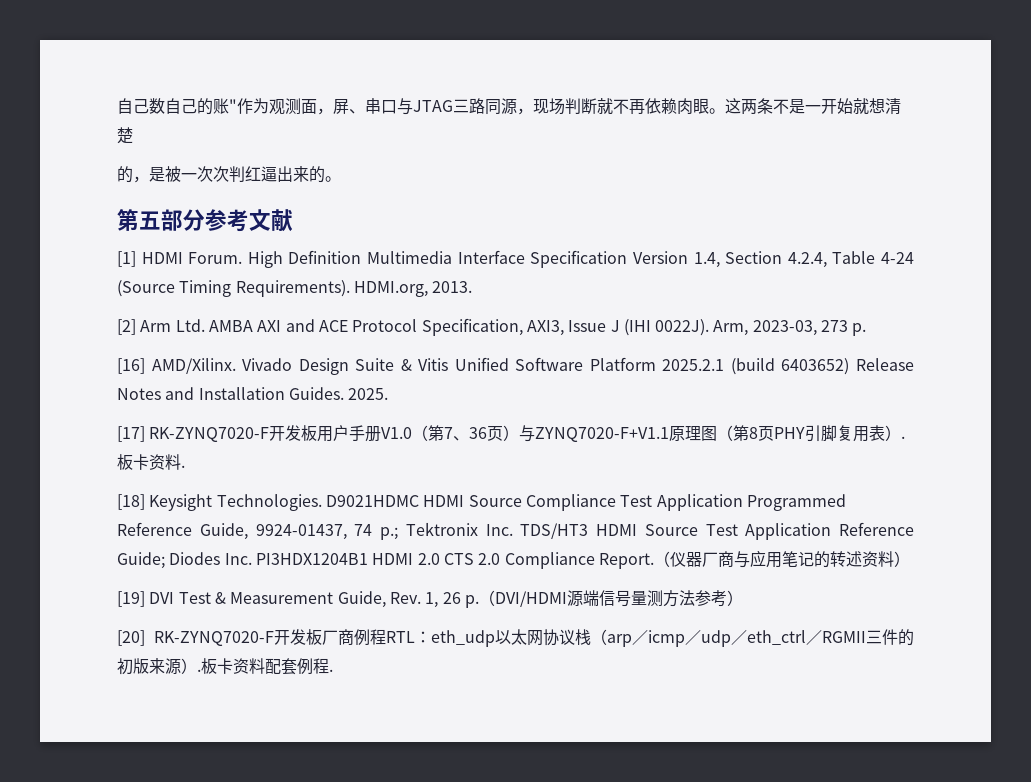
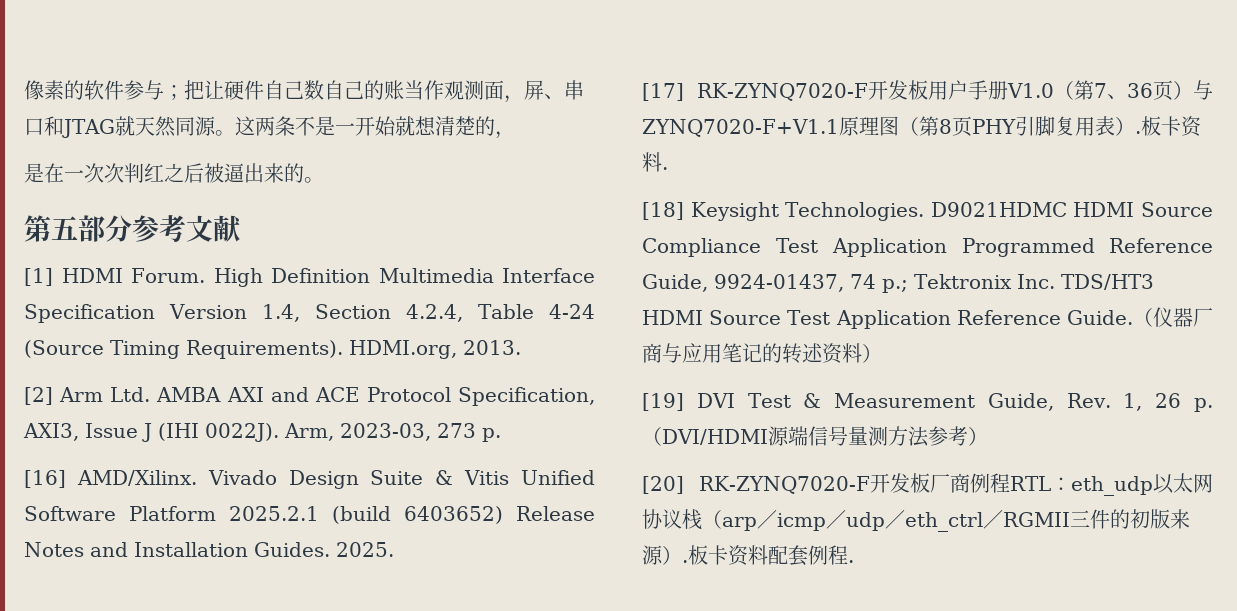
(117, 106) none -> [24,80,264,100] 像素的软件参与；把让硬件
[229,98,269,114] "作为 -> [404,80,444,100] 当作
[397,98,709,115] 与JTAG三路同源，现场判断就不再依赖肉眼 -> [44,116,216,138] 和JTAG就天然同源
(133, 135) // -> (475, 126) none
[149,166,181,182] 是被 -> [24,163,64,183] // 是在
(261, 174) none -> [164,163,224,183] 之后被
[117,552,654,569] Guide; Diodes Inc. PI3HDX1204B1 HDMI 2.0 CTS 2.0 Compliance Report. -> [1067,310,1133,325] Guide.

